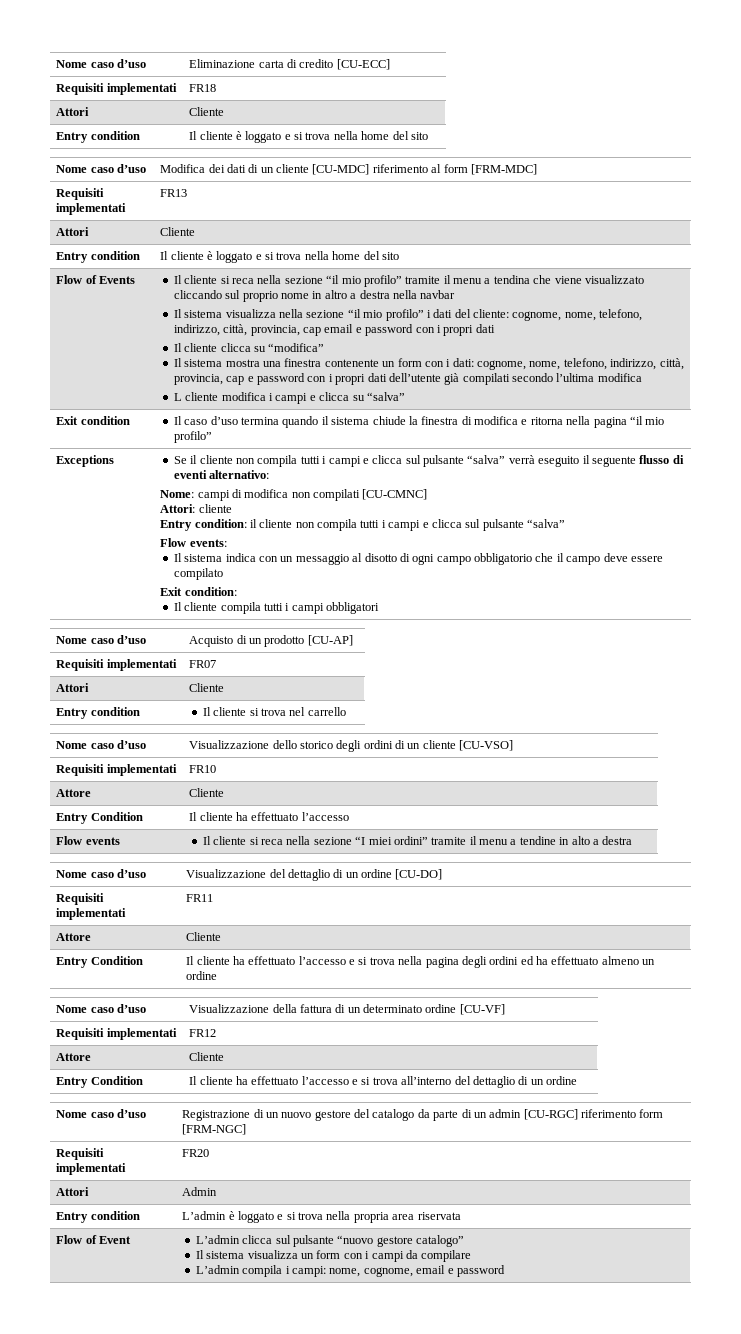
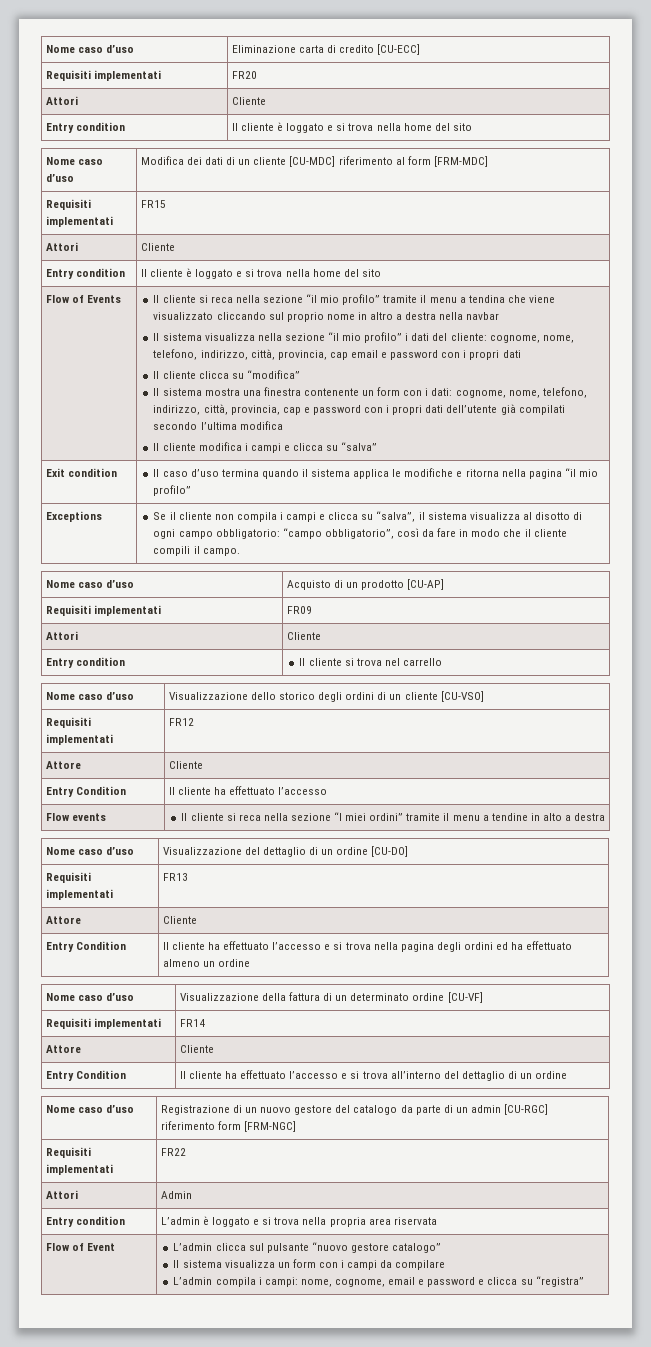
[189,84,217,92] FR18 -> [231,71,257,79] FR20
[160,189,188,197] FR13 -> [140,200,166,208] FR15
[173,393,182,401] L -> [153,443,160,451] Il
[372,416,519,425] chiude la finestra di modifica -> [353,468,454,479] applica le modifiche
[300,455,684,467] [173,470,270,479] [160,489,428,501] [160,504,232,513] [160,519,566,531] [160,538,227,547] [173,553,349,565] tutti i campi e clicca sul pulsante “salva” verrà eseguito il seguente flusso di eventi alternativo: // Nome: campi di modifica non compilati [CU-CMNC] // Attori: cliente // Entry condition: il cliente non compila tutti i campi e clicca sul pulsante “salva” // Flow events: // Il sistema indica con un messaggio -> [279,511,520,522] i campi e clicca su “salva”, il sistema visualizza
[474,553,663,565] [173,568,223,580] [160,587,237,596] [173,602,380,614] obbligatorio che il campo deve essere compilato // Exit condition: // Il cliente compila tutti i campi obbligatori -> [215,528,567,539] [153,546,240,556] obbligatorio: “campo obbligatorio”, così da fare in modo che il cliente compili il campo.
[189,660,217,668] FR07 -> [286,606,312,614] FR09
[189,765,217,773] FR10 -> [168,718,194,726] FR12
[186,894,214,902] FR11 -> [162,873,188,881] FR13
[189,1029,217,1037] FR12 -> [179,1019,205,1027] FR14
[182,1149,210,1157] FR20 -> [160,1148,186,1156] FR22
(505, 1271) none -> [478,1276,584,1287] e clicca su “registra”

